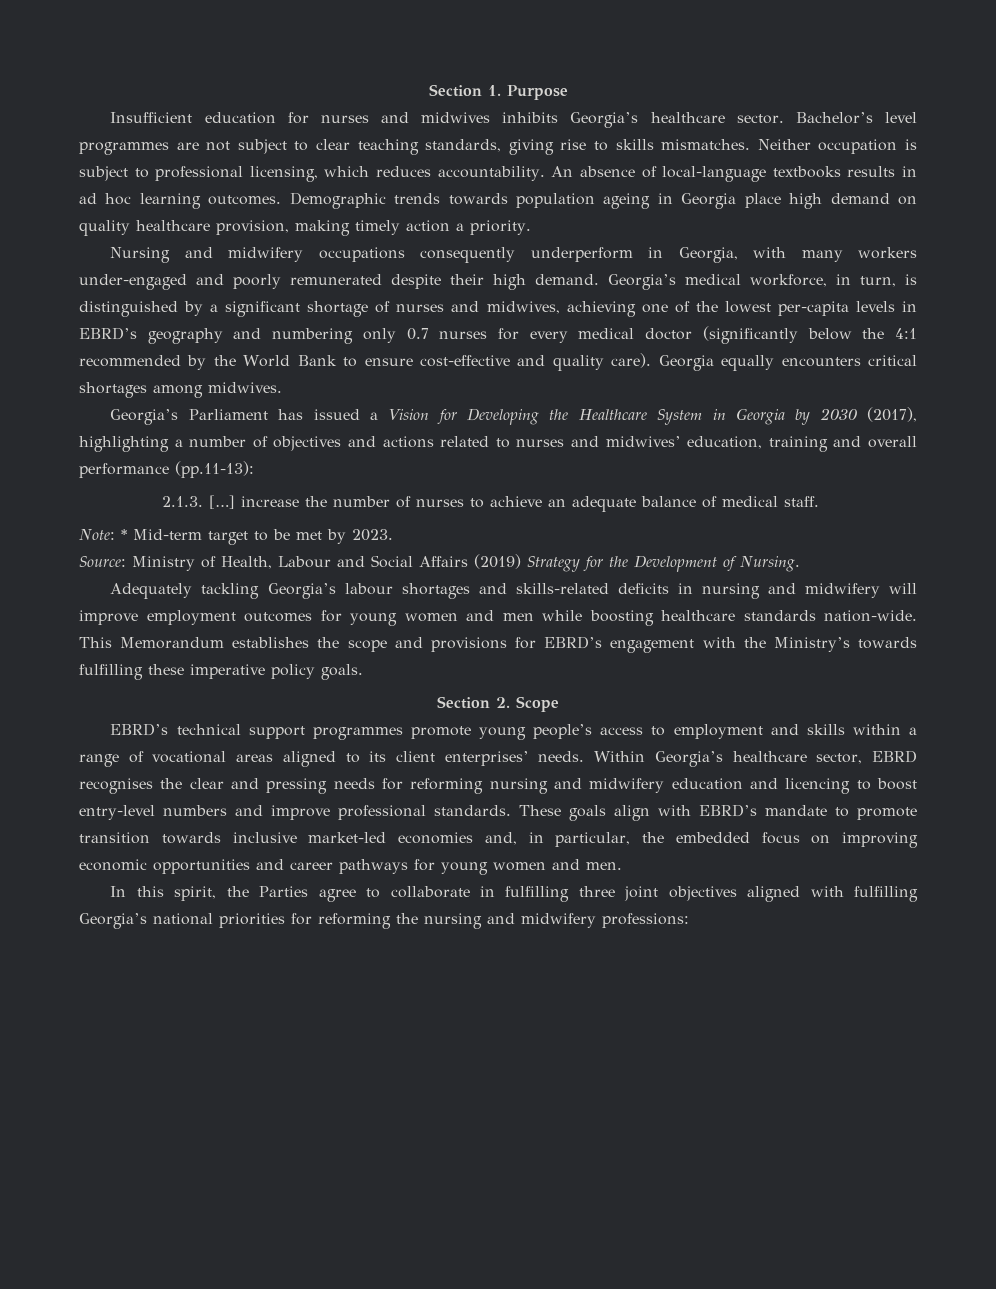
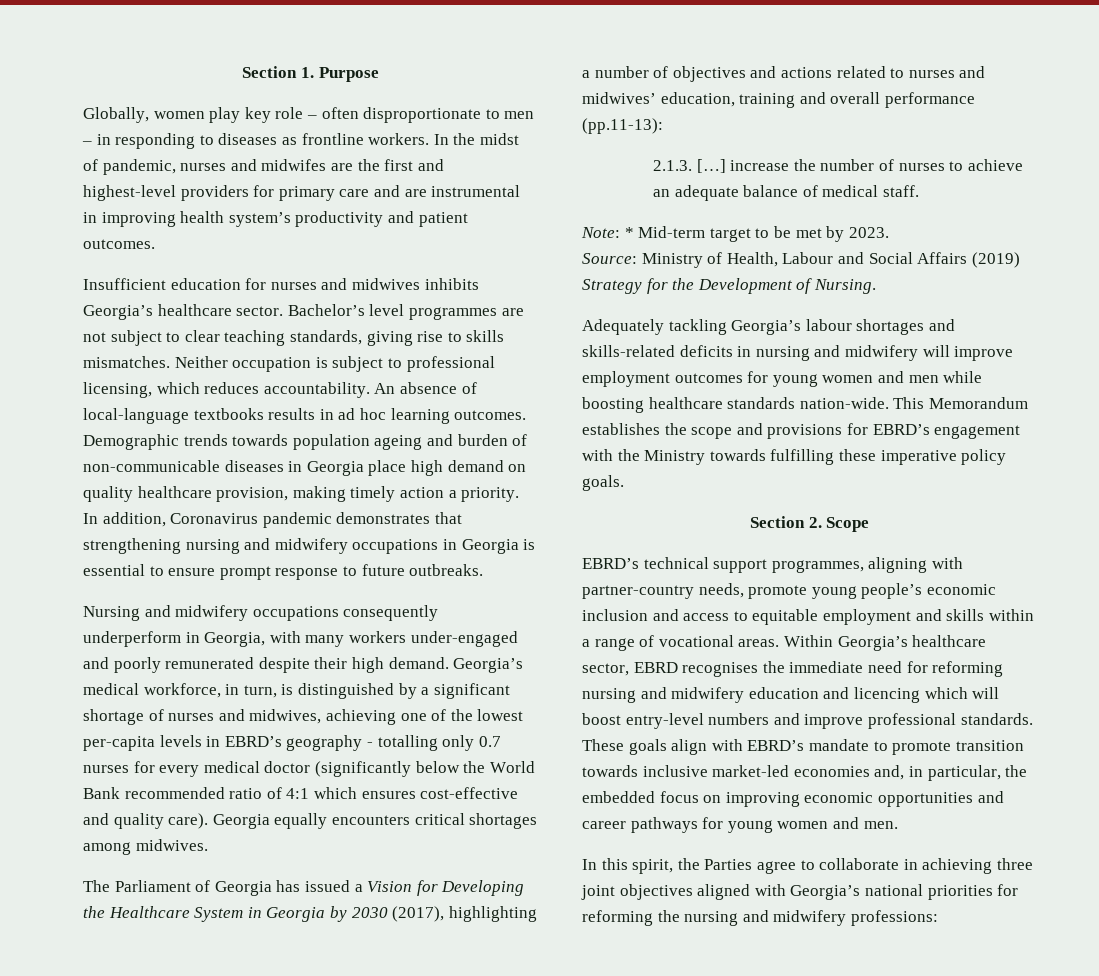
(568, 92) none -> [83,107,535,123] [82,133,519,149] [83,159,444,175] [83,185,521,201] [83,211,468,227] [83,239,155,249] // Globally, women play key role – often disproportionate to men – in responding to diseases as frontline workers. In the midst of pandemic, nurses and midwifes are the first and highest-level providers for primary care and are instrumental in improving health system’s productivity and patient outcomes.
(651, 201) none -> [426,434,528,446] [83,460,284,472] and burden of non-communicable diseases
(531, 227) none -> [83,512,462,528] [83,538,536,554] [83,564,484,580] In addition, Coronavirus pandemic demonstrates that strengthening nursing and midwifery occupations in Georgia is essential to ensure prompt response to future outbreaks.
[233,328,354,344] and numbering -> [366,735,438,751] - totalling
[894,328,917,339] [79,355,413,370] 4:1 recommended by the World Bank to ensure -> [489,761,535,773] [83,787,416,799] World Bank recommended ratio of 4:1 which ensures
[110,409,268,425] Georgia’s Parliament -> [83,880,272,896] The Parliament of Georgia
[773,637,850,652] Ministry’s -> [644,450,706,465] Ministry
[312,724,593,740] programmes promote young people’s -> [771,557,963,573] [582,583,996,599] [582,609,679,621] programmes, aligning with partner-country needs, promote young people’s economic inclusion and
(666, 731) none -> [752,609,819,625] equitable
[236,751,585,767] areas aligned to its client enterprises’ needs. -> [738,639,780,647] areas.
[189,778,375,794] clear and pressing needs -> [789,661,902,673] immediate need
[856,780,871,790] to -> [924,687,1000,699] which will
[505,886,570,902] fulfilling -> [922,858,993,874] achieving
[854,886,919,902] fulfilling -> (786, 890) none

